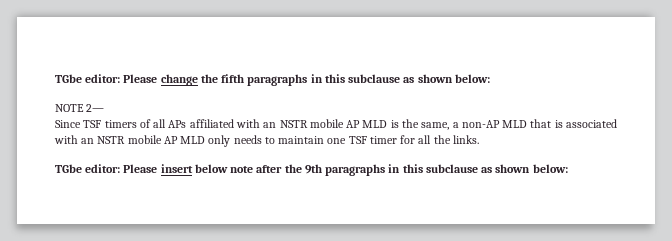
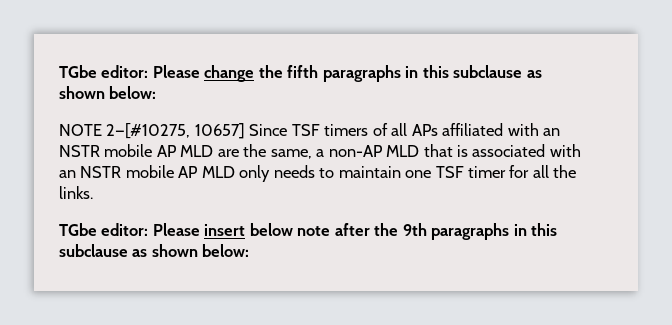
[86,104,105,112] 2— // -> [106,123,245,139] 2—[#10275, 10657]
[390,120,399,128] is -> [217,149,239,157] are

